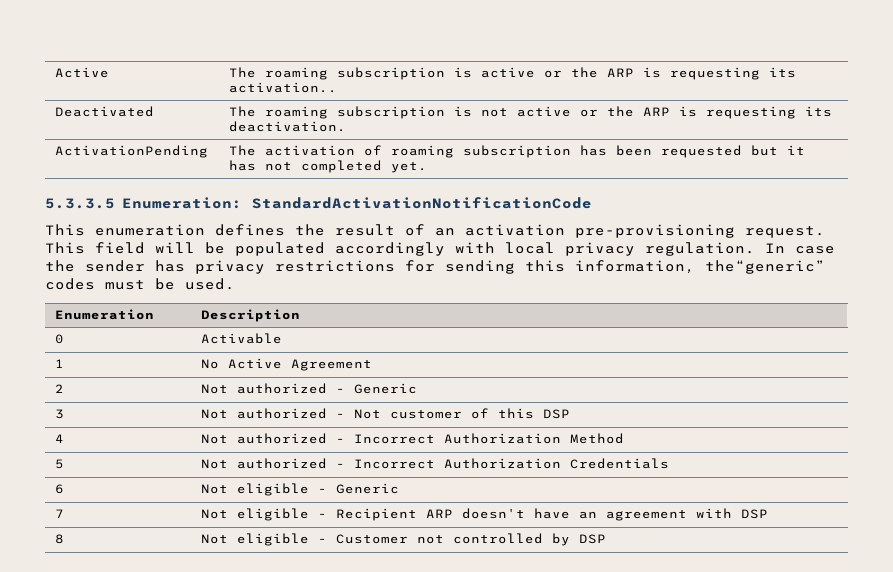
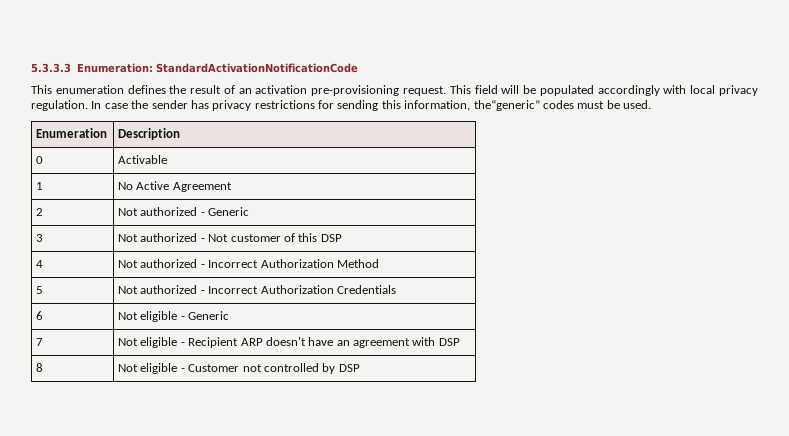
[55,67,110,78] [229,67,797,80] [229,82,338,93] [55,106,155,117] [229,106,833,119] [229,121,347,132] [55,145,209,158] [229,145,806,158] [229,160,428,173] [45,198,115,209] Active | The roaming subscription is active or the ARP is requesting its activation.. // Deactivated | The roaming subscription is not active or the ARP is requesting its deactivation. // ActivationPending | The activation of roaming subscription has been requested but it has not completed yet. // 5.3.3.5 -> [31,63,71,73] 5.3.3.3

